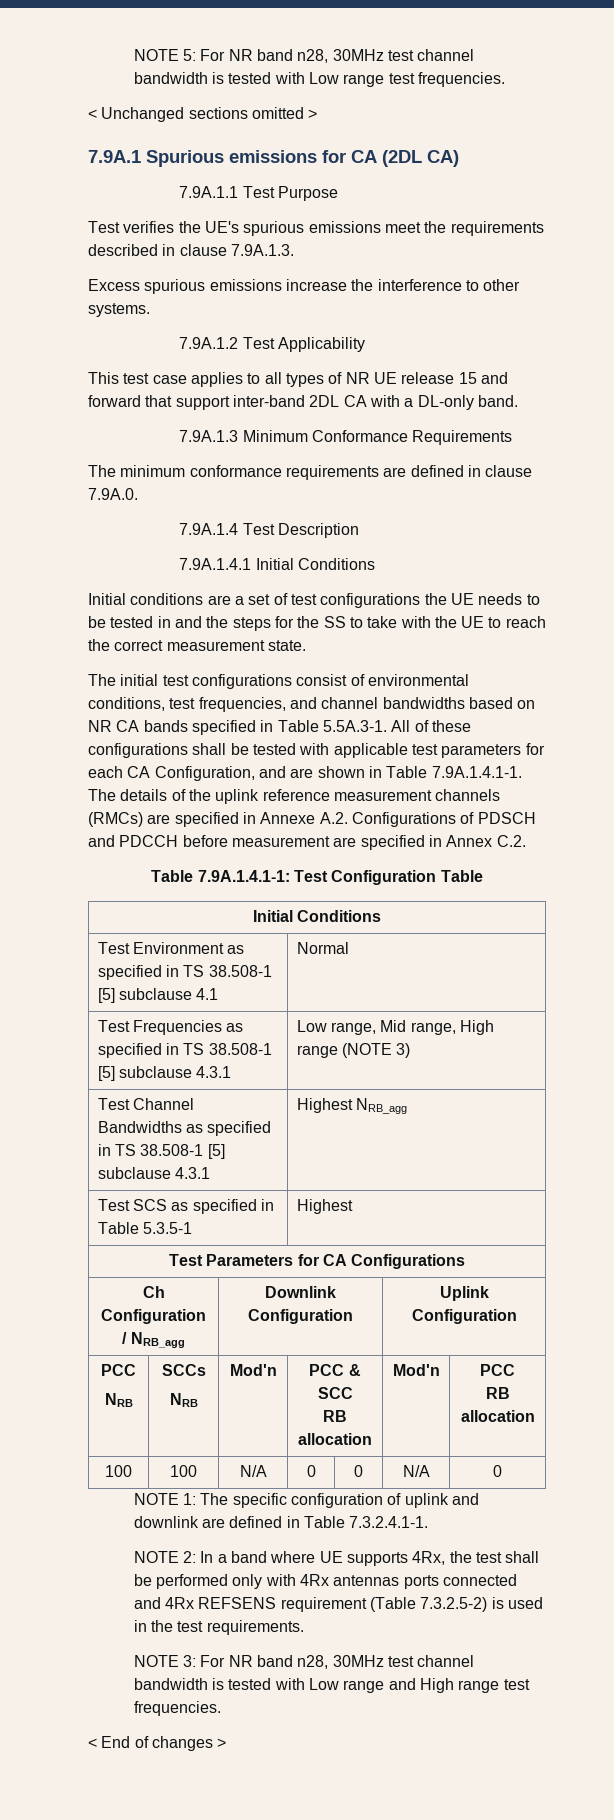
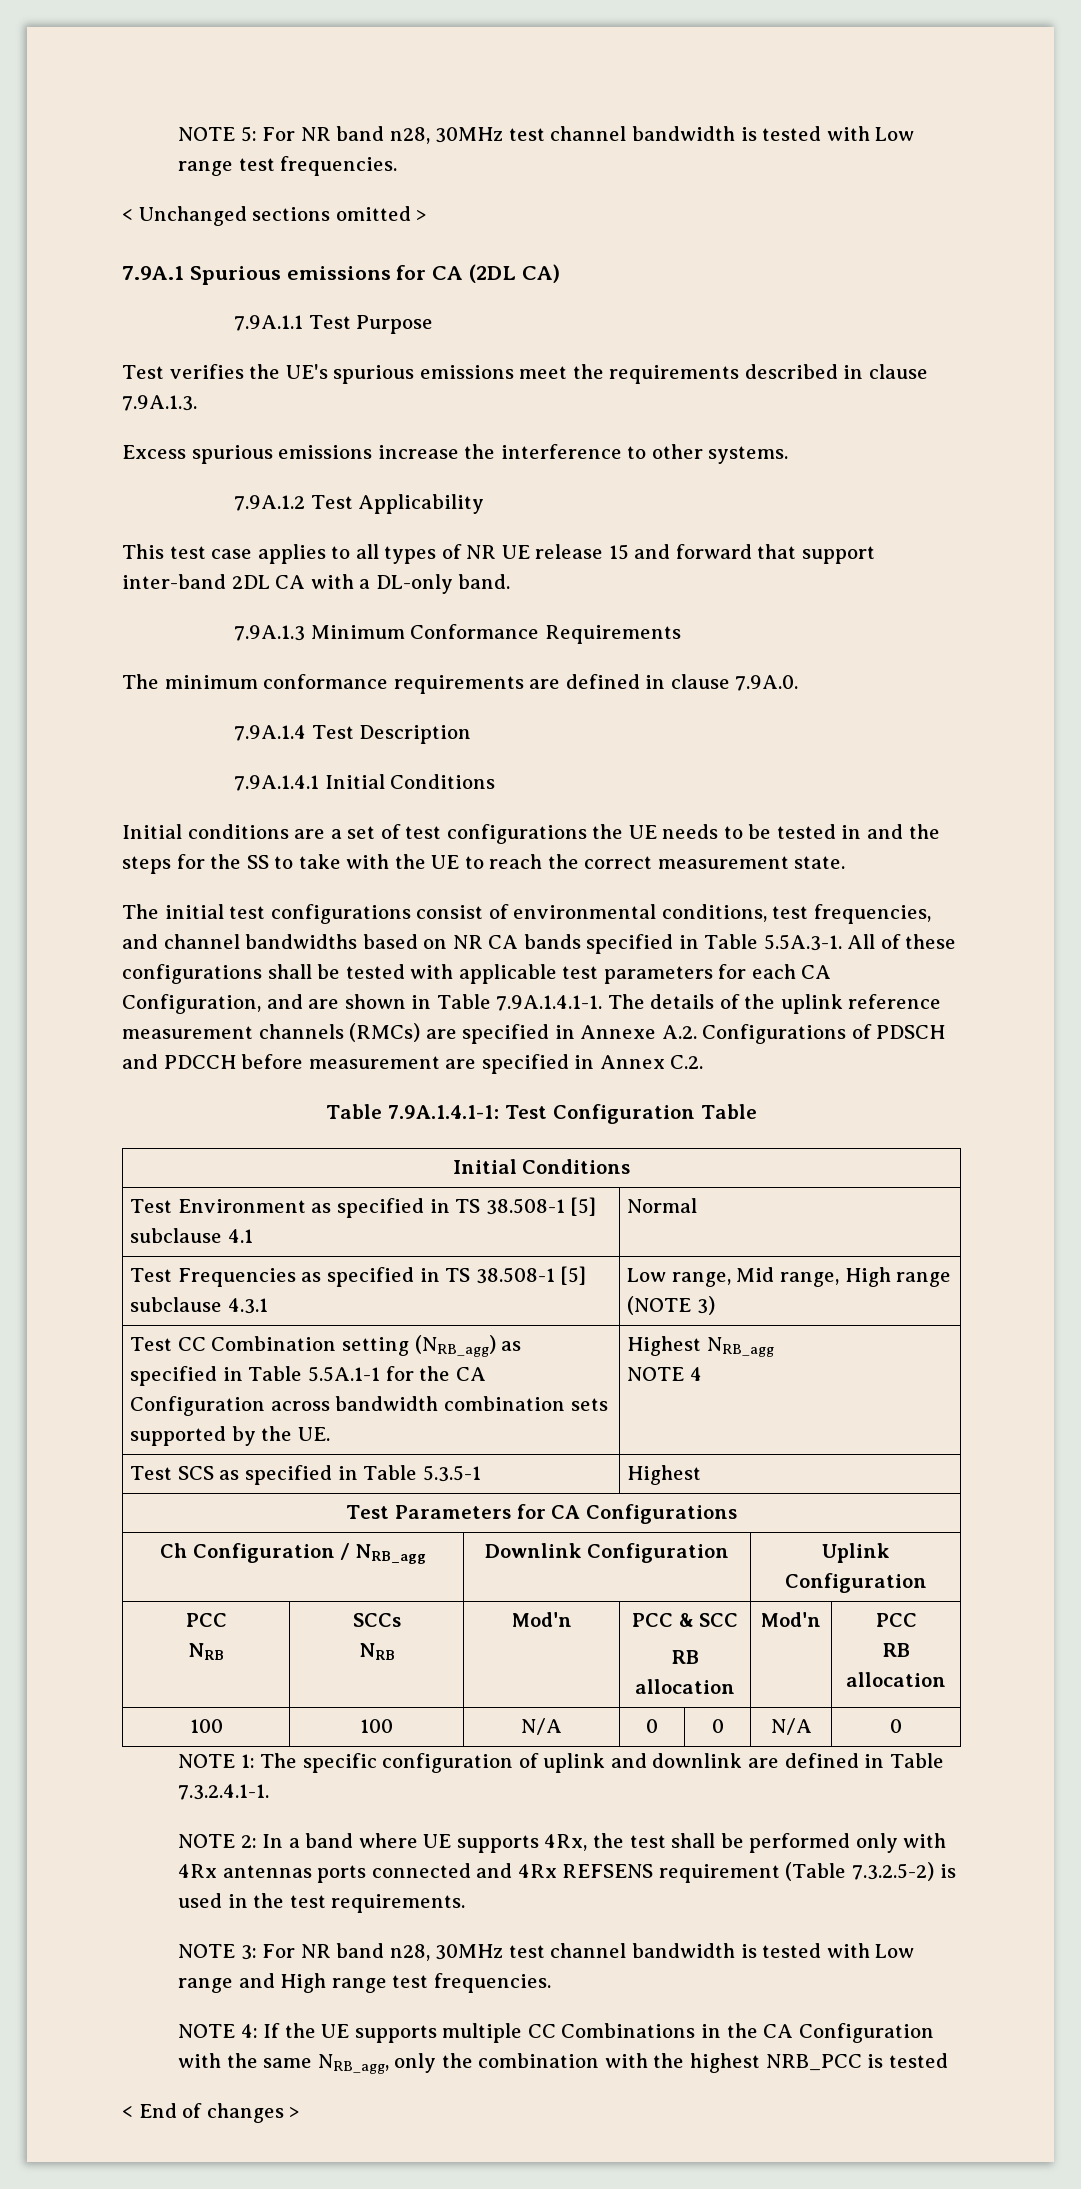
[133,1098,195,1110] [97,1121,272,1136] [97,1144,225,1159] [97,1167,211,1179] Channel Bandwidths as specified in TS 38.508-1 [5] subclause 4.3.1 -> [177,1335,522,1357] [130,1366,486,1386] [130,1396,608,1416] [130,1426,330,1446] CC Combination setting (NRB_agg) as specified in Table 5.5A.1-1 for the CA Configuration across bandwidth combination sets supported by the UE.
(408, 1106) none -> [627,1367,702,1381] // NOTE 4
(221, 1708) none -> [178,2023,934,2043] [178,2053,948,2074] // NOTE 4: If the UE supports multiple CC Combinations in the CA Configuration with the same NRB_agg, only the combination with the highest NRB_PCC is tested

